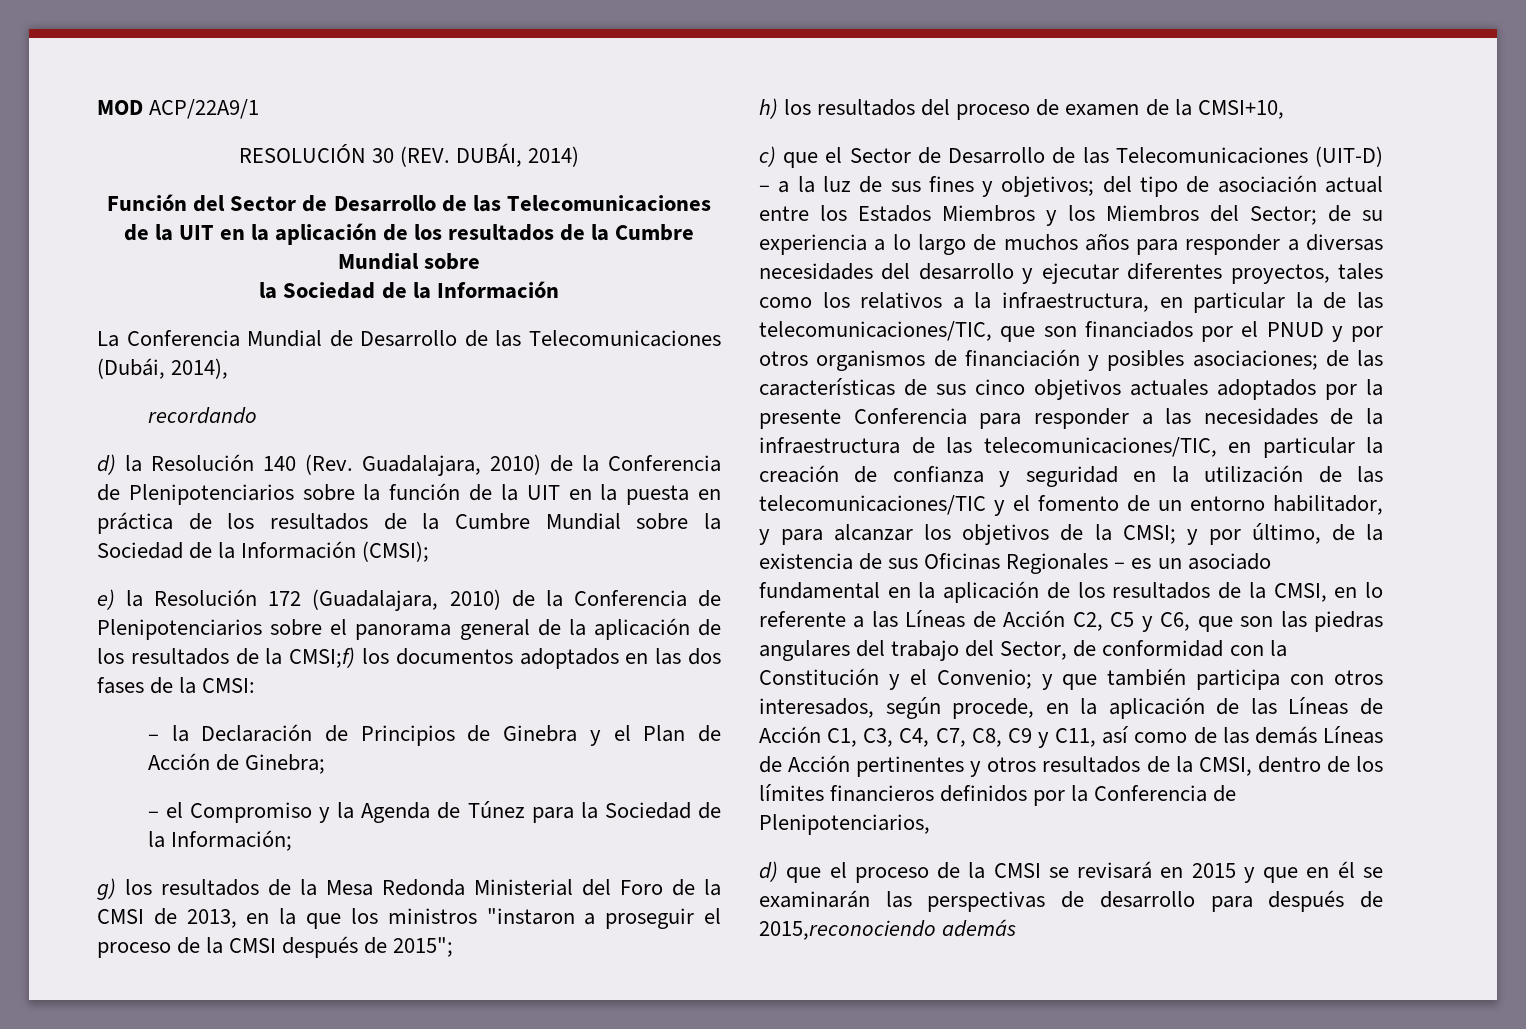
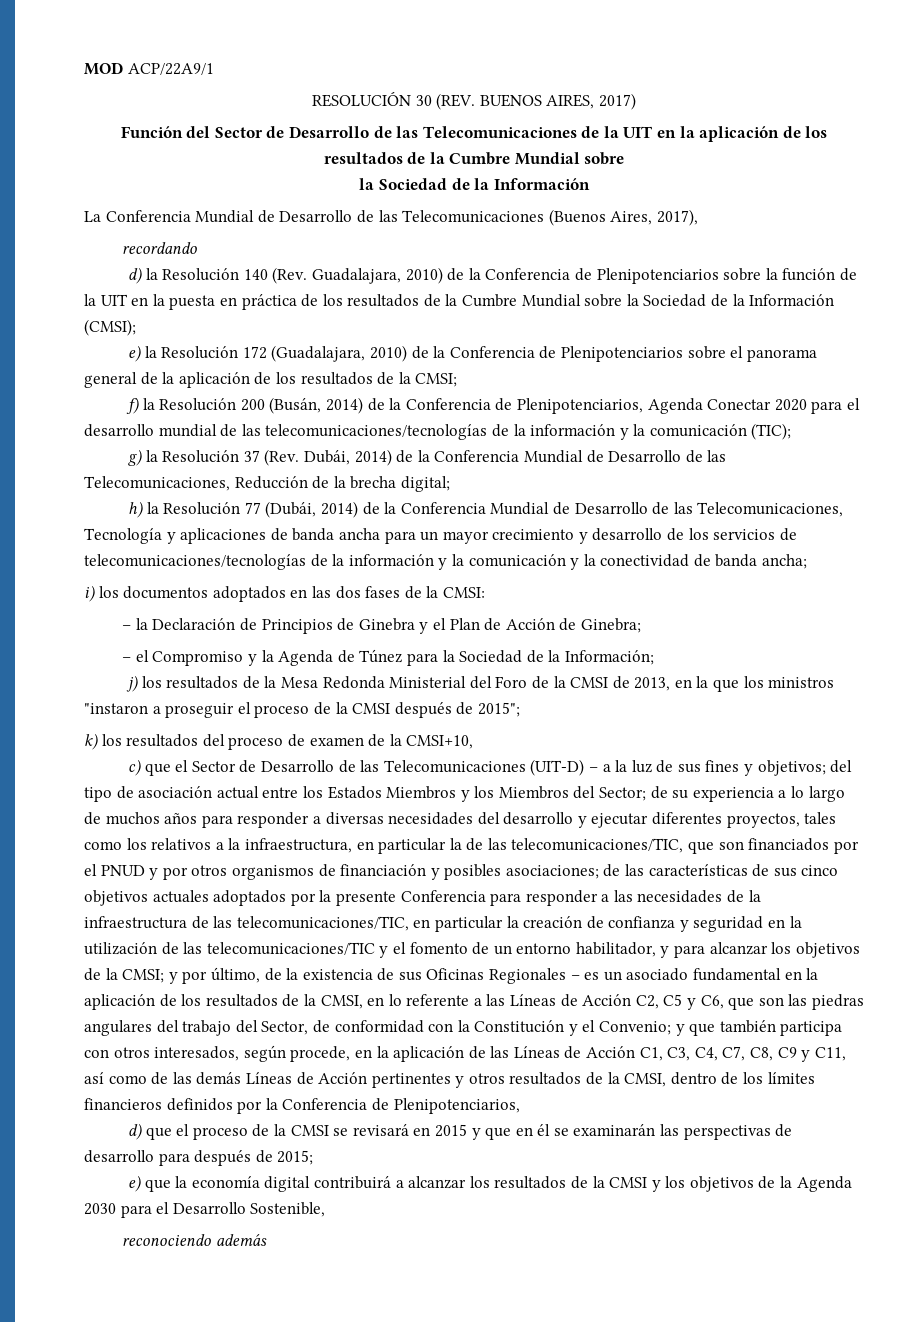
[456,143,580,167] DUBÁI, 2014) -> [479,93,636,110] BUENOS AIRES, 2017)
[97,358,229,379] (Dubái, 2014), -> [548,209,698,226] (Buenos Aires, 2017),
[289,647,356,668] CMSI;f) -> [415,373,458,387] [126,397,860,414] [84,423,792,440] [128,449,727,466] [84,476,450,492] [128,501,844,518] [84,528,797,544] [84,554,808,570] [84,585,95,602] CMSI; // f) la Resolución 200 (Busán, 2014) de la Conferencia de Plenipotenciarios, Agenda Conectar 2020 para el desarrollo mundial de las telecomunicaciones/tecnologías de la información y la comunicación (TIC); // g) la Resolución 37 (Rev. Dubái, 2014) de la Conferencia Mundial de Desarrollo de las Telecomunicaciones, Reducción de la brecha digital; // h) la Resolución 77 (Dubái, 2014) de la Conferencia Mundial de Desarrollo de las Telecomunicaciones, Tecnología y aplicaciones de banda ancha para un mayor crecimiento y desarrollo de los servicios de telecomunicaciones/tecnologías de la información y la comunicación y la conectividad de banda ancha; // i)
[97,878,116,900] g) -> [126,675,139,692] j)
[759,98,778,119] h) -> [84,733,98,750] k)
[759,920,936,940] 2015,reconociendo -> [277,1150,314,1165] [128,1175,852,1192] [84,1202,326,1218] [122,1234,212,1246] 2015; // e) que la economía digital contribuirá a alcanzar los resultados de la CMSI y los objetivos de la Agenda 2030 para el Desarrollo Sostenible, // reconociendo

